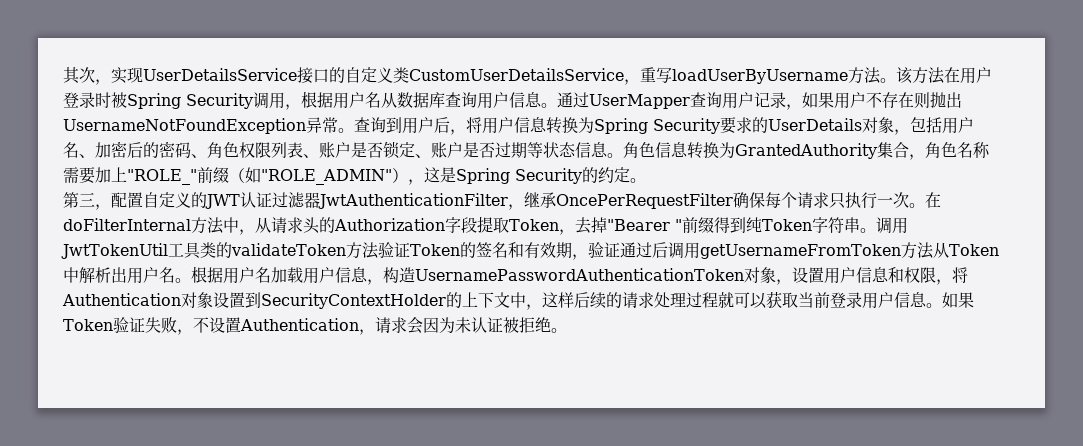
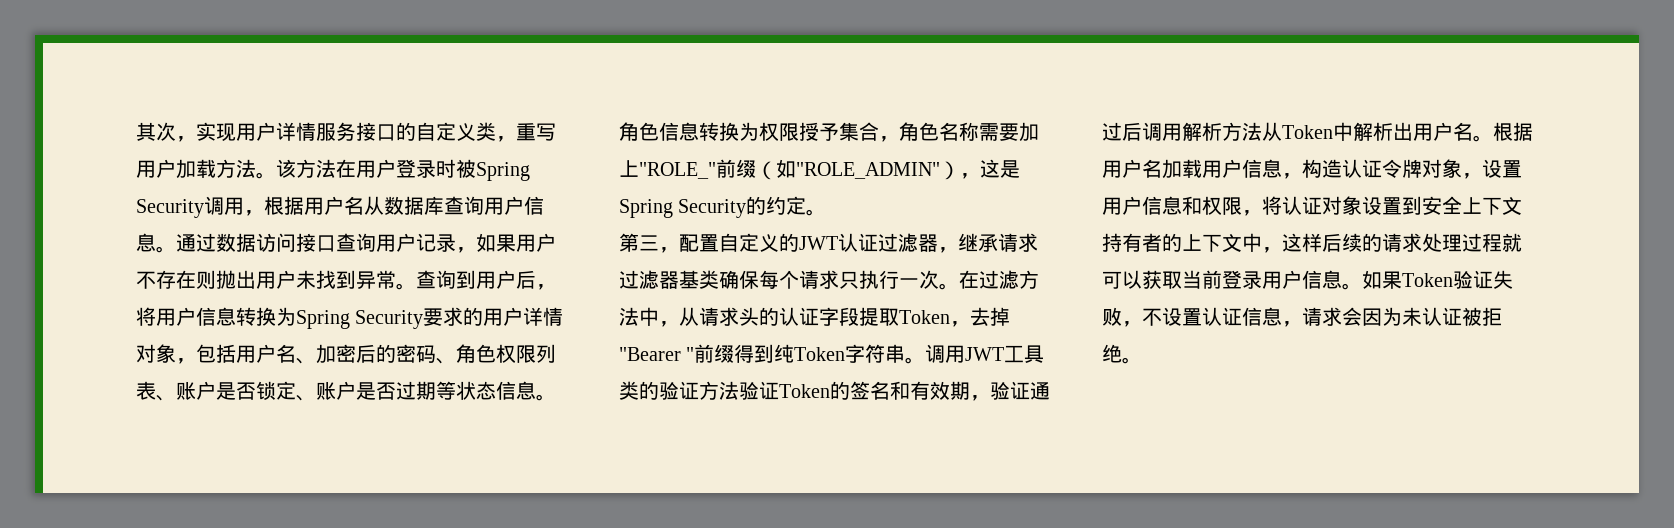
[143,68,297,81] UserDetailsService -> [236,122,356,141] 用户详情服务
[409,67,848,85] CustomUserDetailsService，重写loadUserByUsername -> [496,123,556,142] [136,159,216,179] ，重写用户加载
[589,94,690,109] UserMapper -> [216,233,336,252] 数据访问接口
[63,118,306,134] UsernameNotFoundException -> [256,270,356,289] 用户未找到
[767,118,862,131] UserDetails -> [483,307,564,326] 用户详情
[735,143,877,159] GrantedAuthority -> [759,122,839,141] 权限授予
[318,192,733,210] JwtAuthenticationFilter，继承OncePerRequestFilter -> [938,233,1038,253] [619,270,719,289] ，继承请求过滤器基类
[63,218,191,231] doFilterInternal -> [979,270,1019,289] 过滤
[334,218,445,231] Authorization -> [779,307,819,326] 认证
[61,243,168,259] JwtTokenUtil -> [965,347,1005,361] JWT
[230,243,346,256] validateToken -> [659,381,699,400] 验证
[699,244,901,259] getUsernameFromToken -> [1182,122,1222,141] 解析
[415,268,744,281] UsernamePasswordAuthenticationToken -> [1342,159,1422,178] 认证令牌
[62,293,181,306] Authentication -> [1282,196,1322,215] 认证
[261,293,446,309] SecurityContextHolder -> [1422,196,1522,215] [1102,233,1162,252] 安全上下文持有者
[239,318,359,331] Authentication -> [1202,307,1282,326] 认证信息

